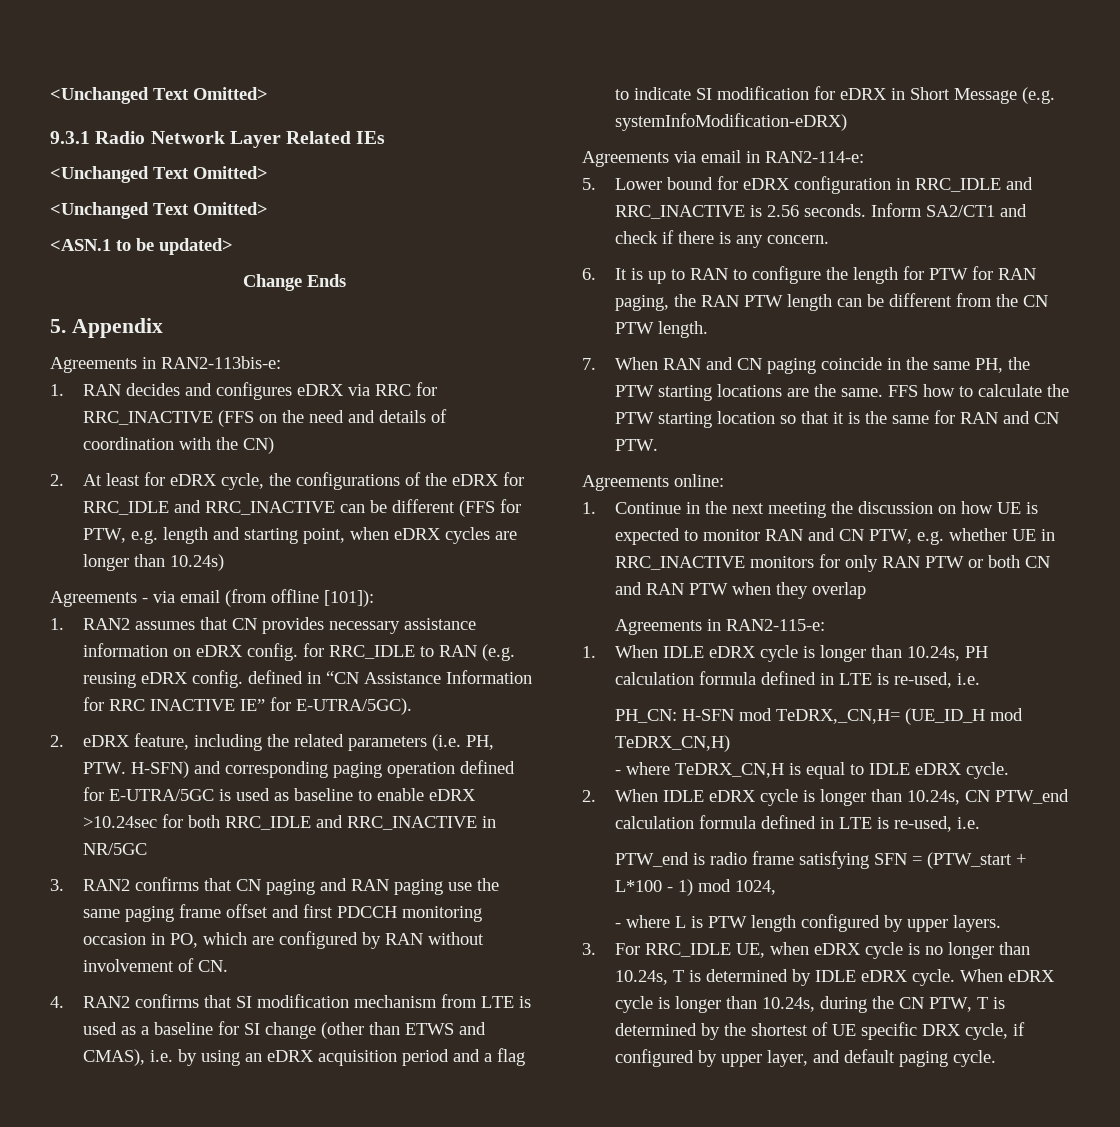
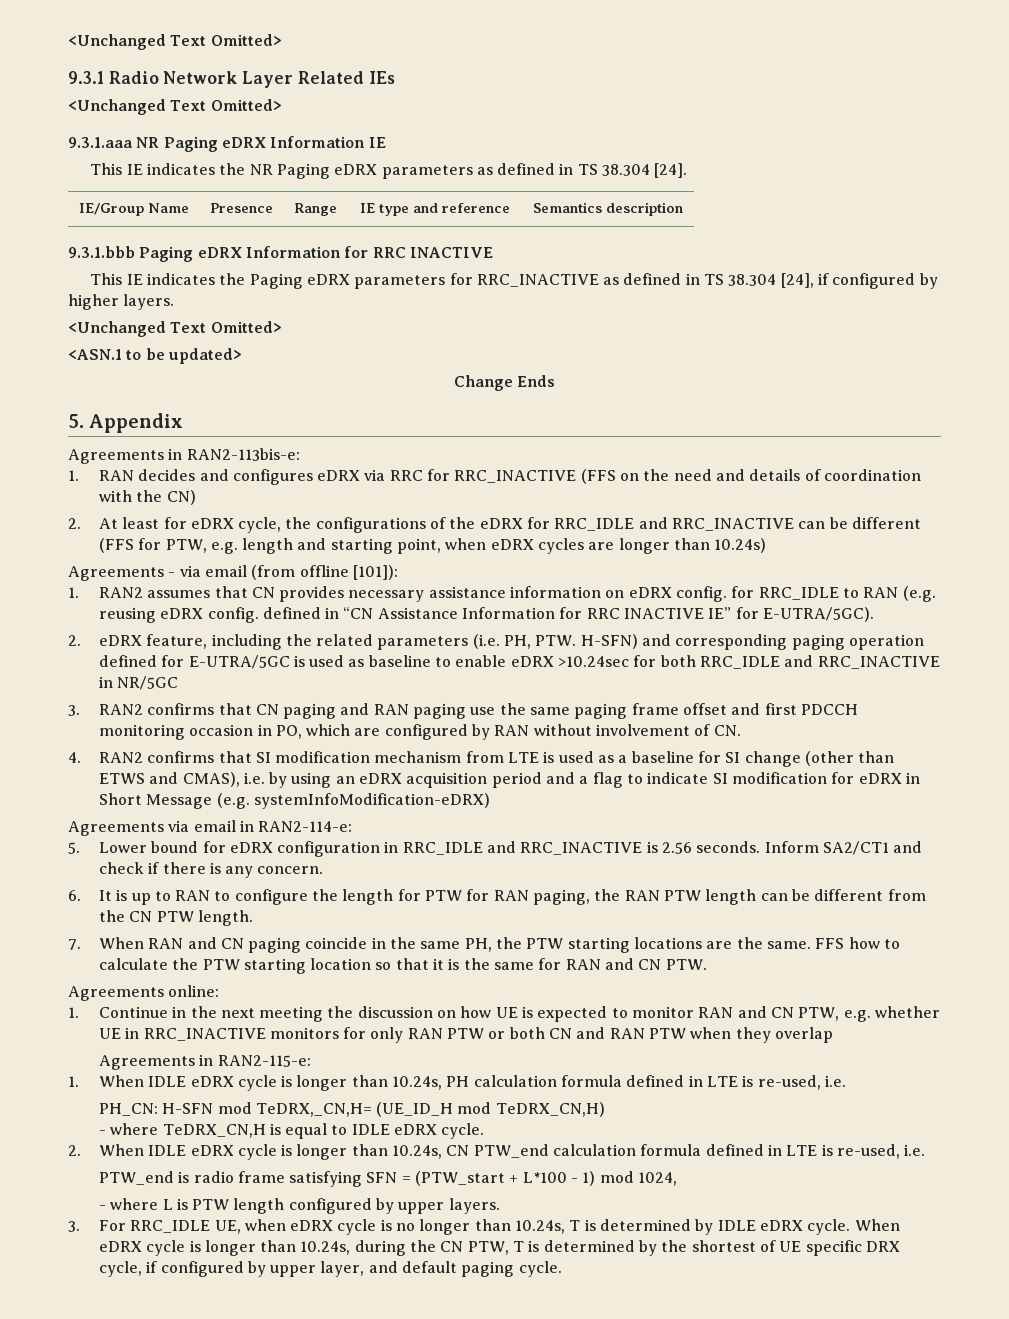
(268, 172) none -> [68,136,386,152] [90,163,688,179] [79,203,189,216] [210,203,273,213] [294,203,337,216] [359,203,510,216] [532,202,683,216] [68,246,493,262] [90,273,938,289] [68,294,175,310] // 9.3.1.aaa NR Paging eDRX Information IE // This IE indicates the NR Paging eDRX parameters as defined in TS 38.304 [24]. // IE/Group Name | Presence | Range | IE type and reference | Semantics description // 9.3.1.bbb Paging eDRX Information for RRC INACTIVE // This IE indicates the Paging eDRX parameters for RRC_INACTIVE as defined in TS 38.304 [24], if configured by higher layers.

